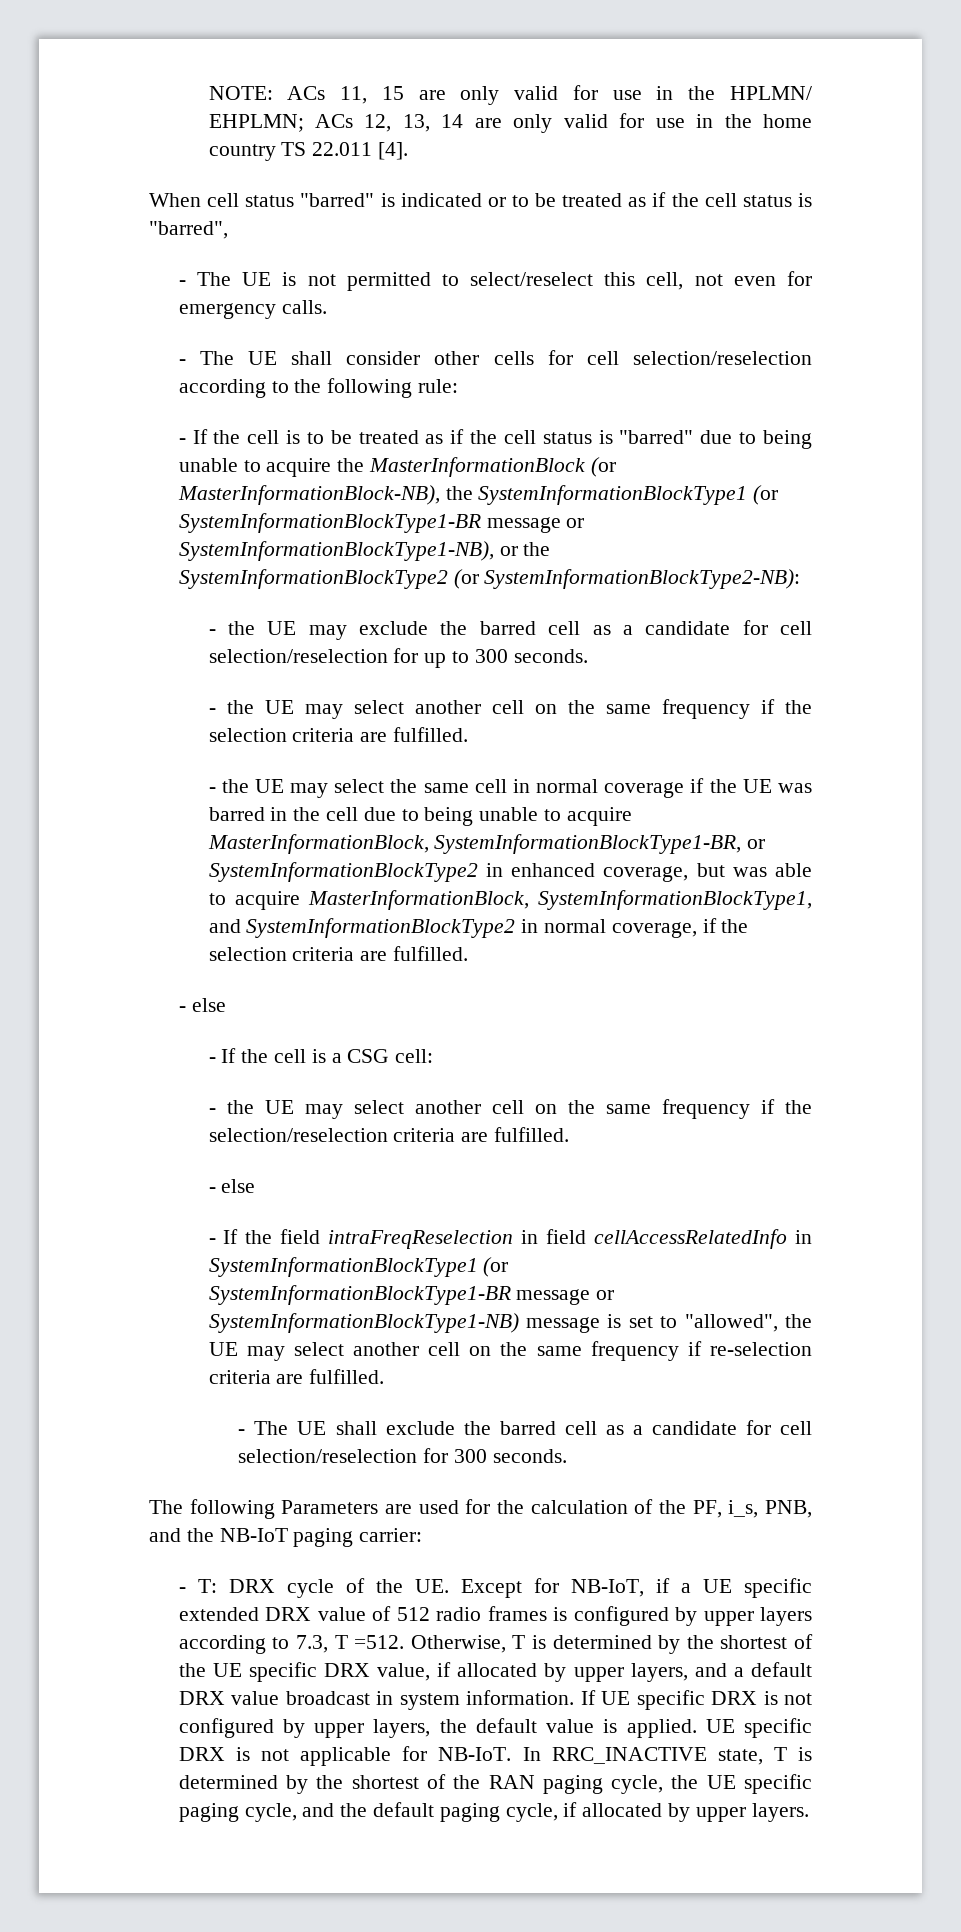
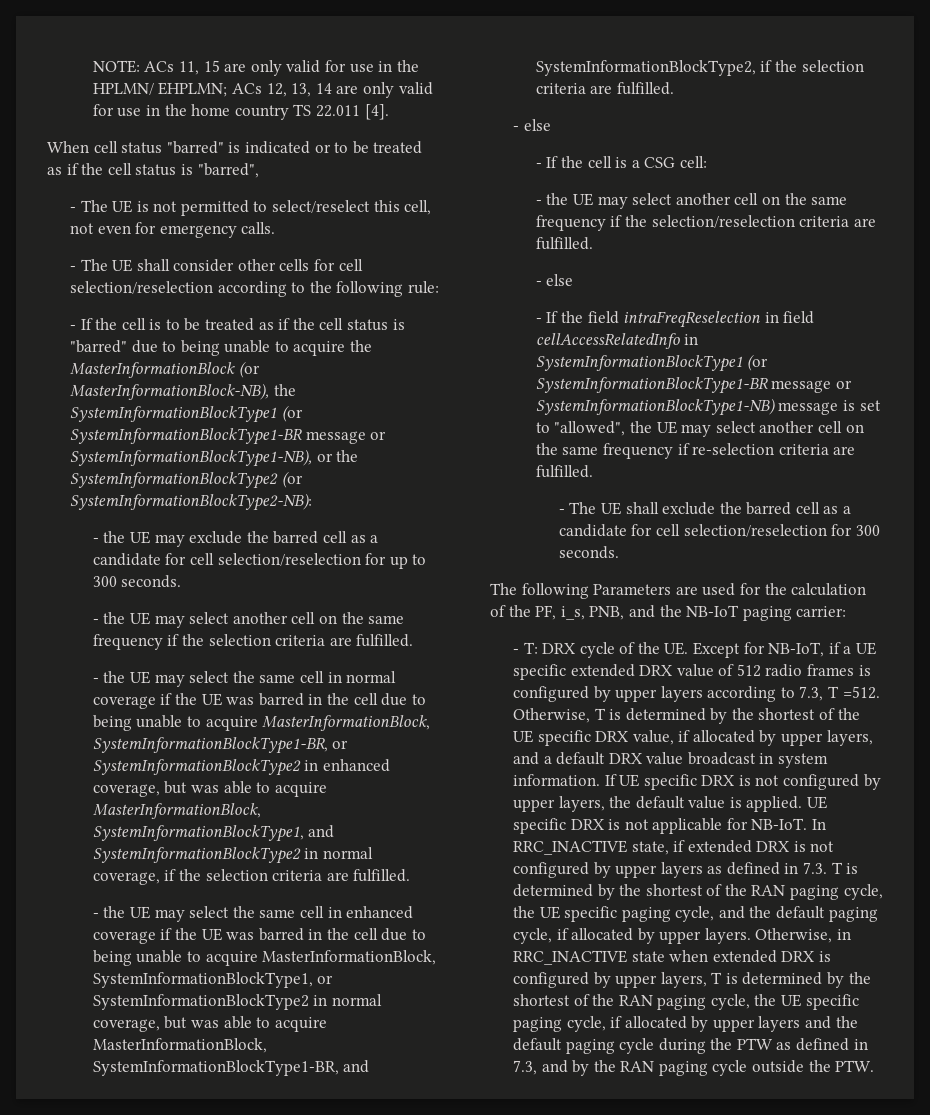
(468, 953) none -> [92,906,414,922] [92,928,426,944] [92,950,437,966] [92,972,334,988] [92,994,383,1010] [92,1016,327,1032] [92,1038,267,1053] [92,1060,370,1076] [535,60,864,76] [535,82,675,95] // - the UE may select the same cell in enhanced coverage if the UE was barred in the cell due to being unable to acquire MasterInformationBlock, SystemInformationBlockType1, or SystemInformationBlockType2 in normal coverage, but was able to acquire MasterInformationBlock, SystemInformationBlockType1-BR, and SystemInformationBlockType2, if the selection criteria are fulfilled.
(763, 1757) none -> [673,840,835,853] [512,862,828,878] if extended DRX is not configured by upper layers as defined in 7.3.
(809, 1812) none -> [755,928,852,943] [512,950,831,965] [512,972,871,988] [512,994,859,1010] [512,1016,858,1032] [512,1038,868,1054] [512,1060,875,1076] Otherwise, in RRC_INACTIVE state when extended DRX is configured by upper layers, T is determined by the shortest of the RAN paging cycle, the UE specific paging cycle, if allocated by upper layers and the default paging cycle during the PTW as defined in 7.3, and by the RAN paging cycle outside the PTW.

